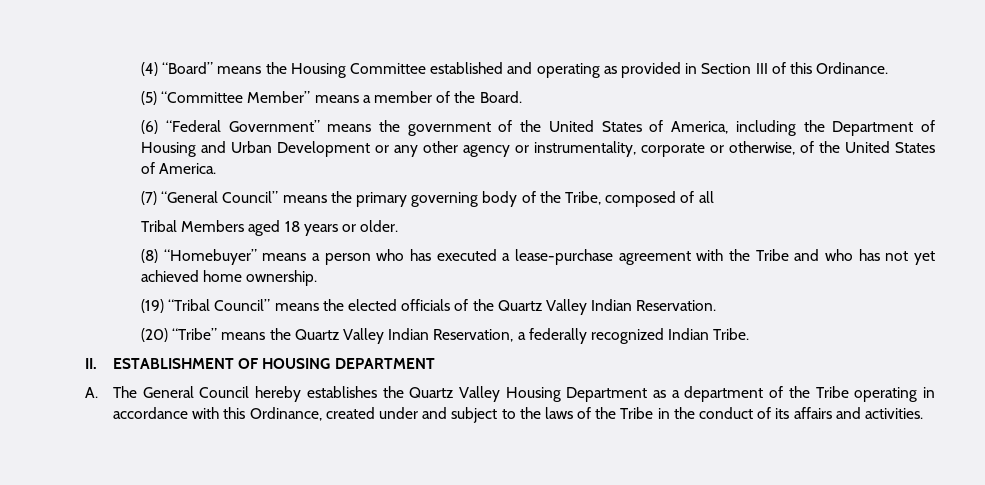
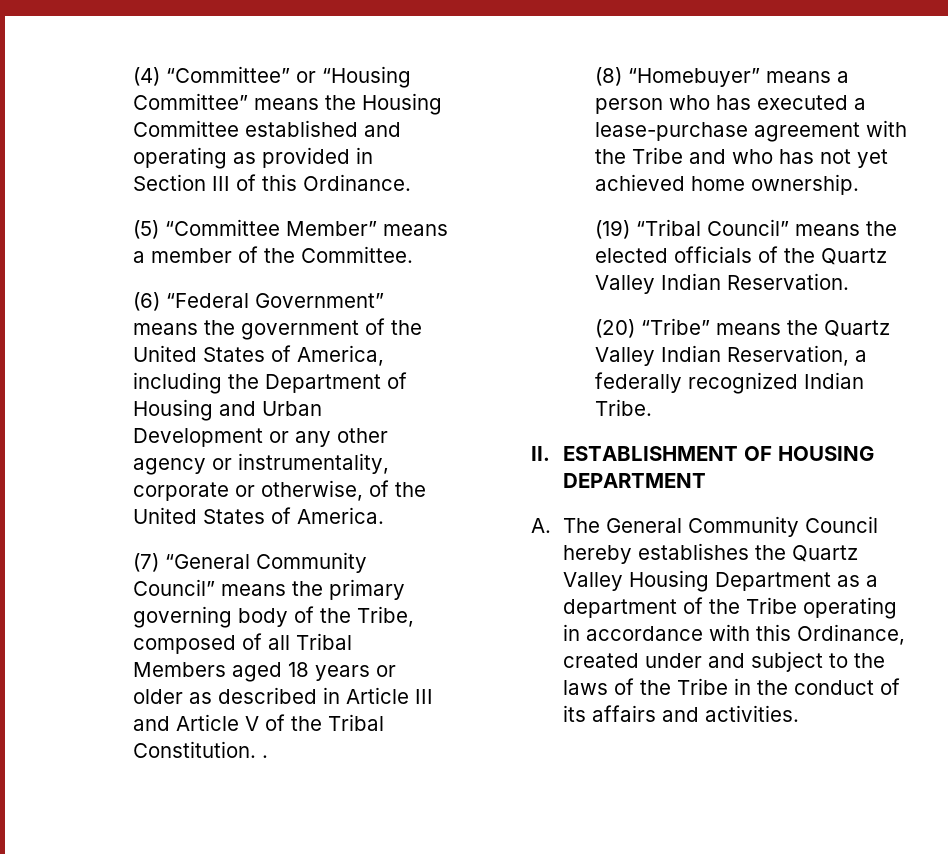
[162,62,214,74] “Board” -> [165,66,411,88] [132,93,248,110] “Committee” or “Housing Committee”
[479,91,522,103] Board. -> [300,246,413,263] Committee.
(219, 197) none -> [255,552,367,573] Community
(714, 197) // -> (290, 642) none
[360,220,399,232] older. -> [132,687,433,704] [132,714,384,731] [132,741,268,758] older as described in Article III and Article V of the Tribal Constitution. .
(194, 392) none -> [687,516,799,537] Community

